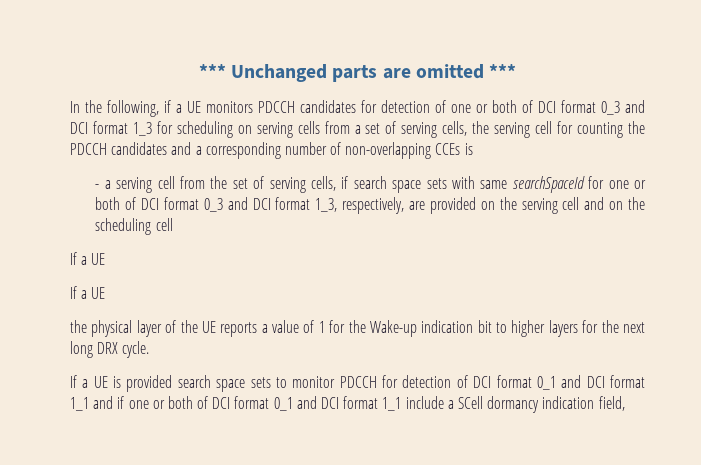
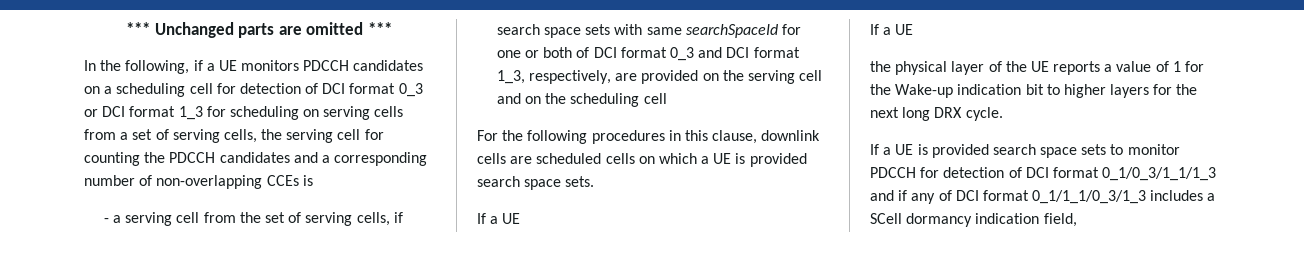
[361,100,645,115] for detection of one or both of DCI format 0_3 and -> [84,83,423,97] [84,109,98,117] on a scheduling cell for detection of DCI format 0_3 or
(173, 224) none -> [477,130,821,144] [477,153,807,167] [477,176,595,190] // For the following procedures in this clause, downlink cells are scheduled cells on which a UE is provided search space sets.
[536,375,645,390] [70,396,444,411] 0_1 and DCI format 1_1 and if one or both of DCI format 0_1 and DCI format 1_1 include -> [1102,167,1217,181] [870,190,1204,204] 0_1/0_3/1_1/1_3 and if any of DCI format 0_1/1_1/0_3/1_3 includes

